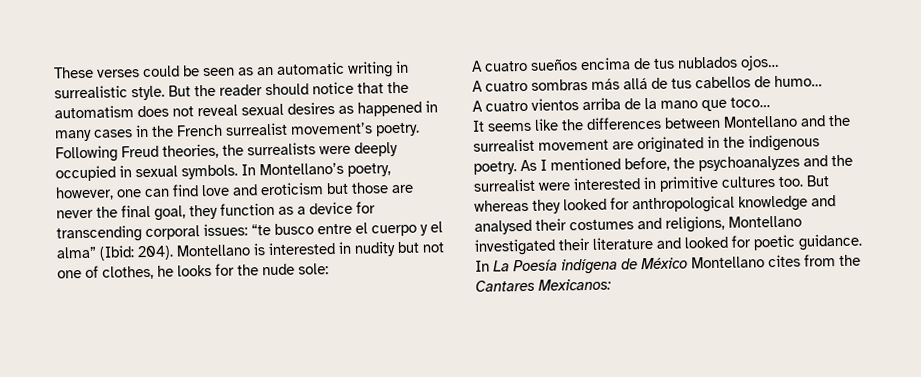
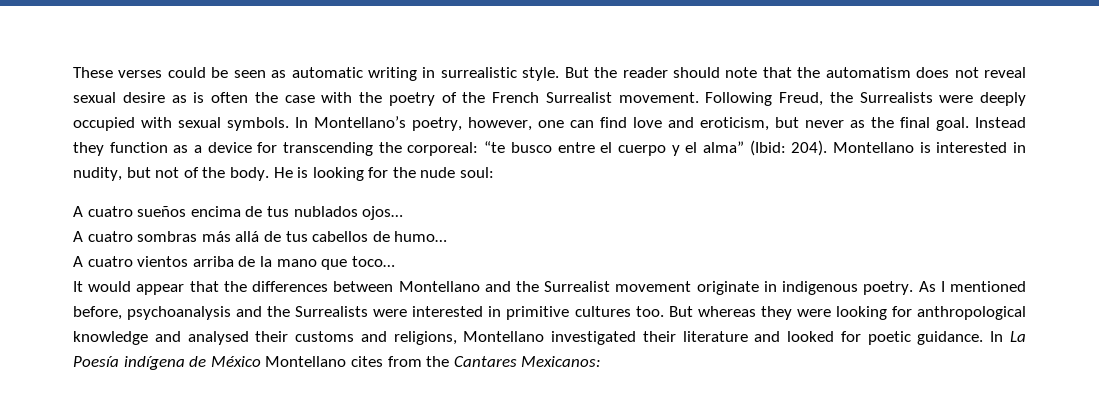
[257,66,274,76] an -> (287, 74) none
[312,81,354,95] notice -> [725,67,758,78] note
[287,100,438,117] [55,122,420,142] [55,142,316,163] desires as happened in many cases in the French surrealist movement’s poetry. Following Freud theories, the surrealists -> [122,92,933,106] desire as is often the case with the poetry of the French Surrealist movement. Following Freud, the Surrealists
[119,165,132,178] in -> [141,117,172,128] with
[260,182,414,196] [56,204,186,221] eroticism but those are never the final goal, -> [700,117,1026,131] eroticism, but never as the final goal. Instead
[145,223,248,241] corporal issues: -> [378,142,479,156] the corporeal:
[354,241,396,257] nudity -> [73,167,122,181] nudity,
[57,264,212,280] one of clothes, he looks -> [183,167,364,181] of the body. He is looking
[298,263,329,275] sole: -> [460,167,495,178] soul:
[487,118,559,132] seems like -> [88,281,219,295] would appear that
[473,135,745,154] surrealist movement are originated in the -> [544,281,777,295] Surrealist movement originate in
[673,154,853,172] [473,178,536,192] the psychoanalyzes and the surrealist -> [127,306,369,320] psychoanalysis and the Surrealists
[563,198,607,211] looked -> [796,306,887,320] were looking
[569,219,634,231] costumes -> [295,331,355,342] customs

